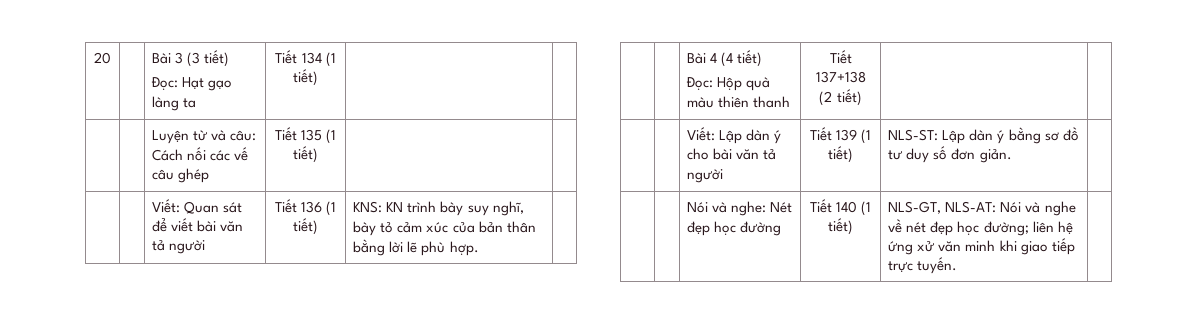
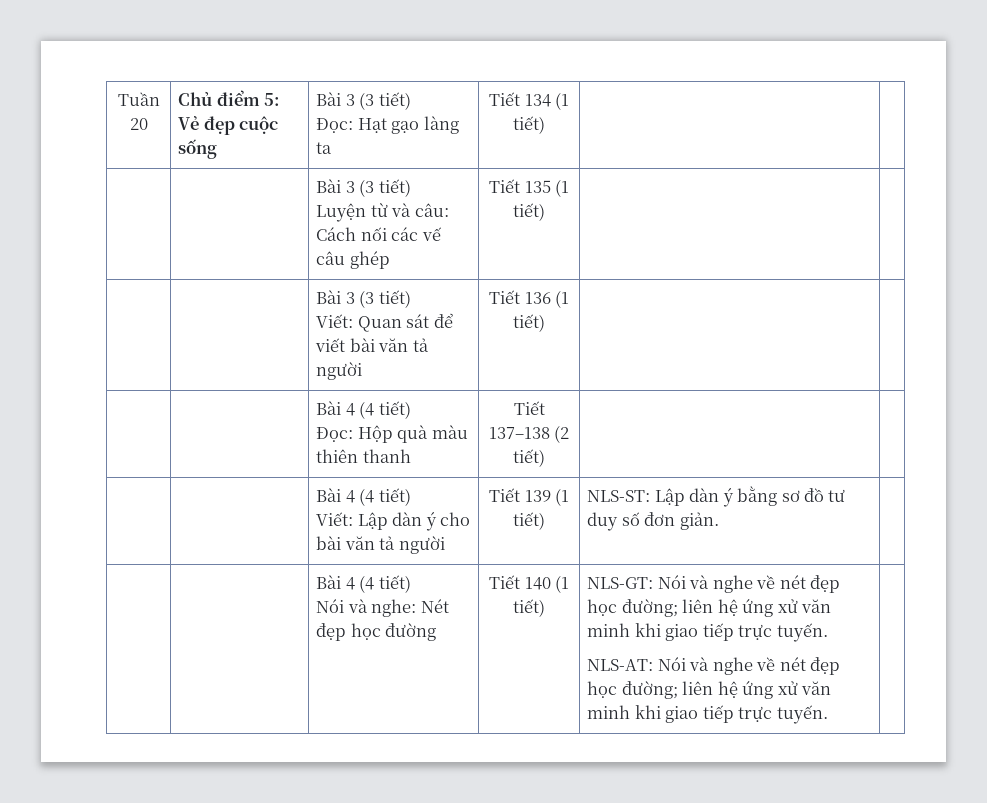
(94, 58) none -> [117,92,160,106] Tuần
(111, 58) none -> [178,90,281,106] [178,115,279,135] [178,139,218,159] Chủ điểm 5: Vẻ đẹp cuộc sống
(318, 77) none -> [316,179,411,197] Bài 3 (3 tiết) //
(318, 154) none -> [316,290,411,308] Bài 3 (3 tiết) //
[353,201,524,216] [353,221,536,236] [353,239,479,256] KNS: KN trình bày suy nghĩ, bày tỏ cảm xúc của bản thân bằng lời lẽ phù hợp. -> (545, 323) none
[815,71,866,83] 137+138 -> [488,427,550,439] 137–138
(862, 97) none -> [316,488,411,506] Bài 4 (4 tiết) //
(1012, 156) none -> [316,575,411,593] Bài 4 (4 tiết) //
[888,201,942,214] NLS-GT, -> [587,575,840,593] [587,599,831,617] [587,623,828,642] NLS-GT: Nói và nghe về nét đẹp học đường; liên hệ ứng xử văn minh khi giao tiếp trực tuyến. //

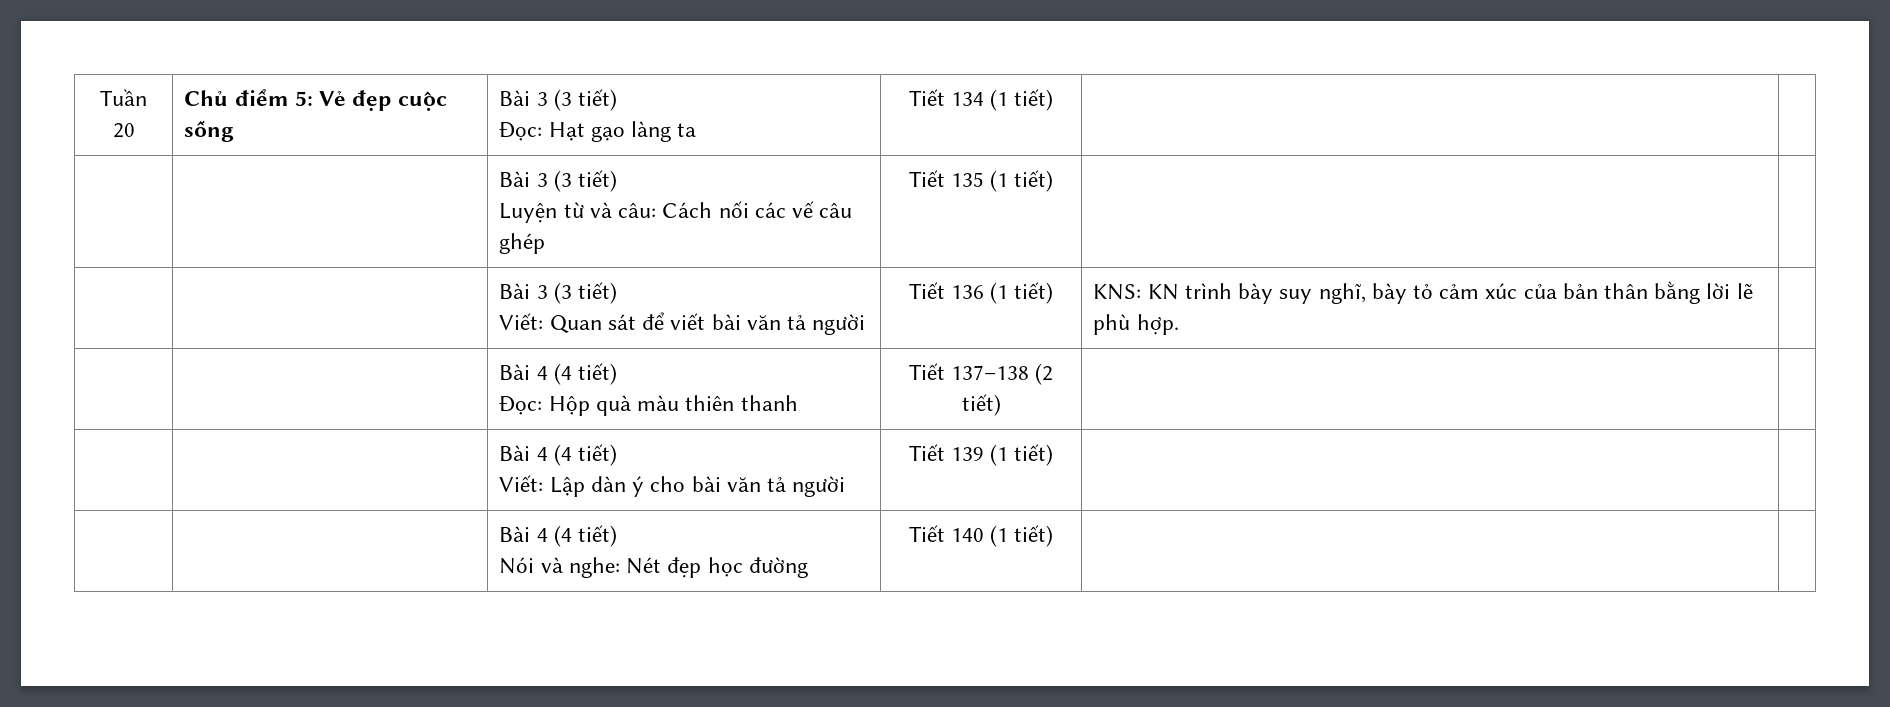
(545, 323) none -> [1093,281,1753,304] [1093,314,1179,335] KNS: KN trình bày suy nghĩ, bày tỏ cảm xúc của bản thân bằng lời lẽ phù hợp.
[587,486,846,507] [587,512,719,531] NLS-ST: Lập dàn ý bằng sơ đồ tư duy số đơn giản. -> (1054, 455) none
[587,575,840,593] [587,599,831,617] [587,623,828,642] [587,657,840,675] [587,681,831,699] [587,705,828,724] NLS-GT: Nói và nghe về nét đẹp học đường; liên hệ ứng xử văn minh khi giao tiếp trực tuyến. // NLS-AT: Nói và nghe về nét đẹp học đường; liên hệ ứng xử văn minh khi giao tiếp trực tuyến. -> (1054, 536) none

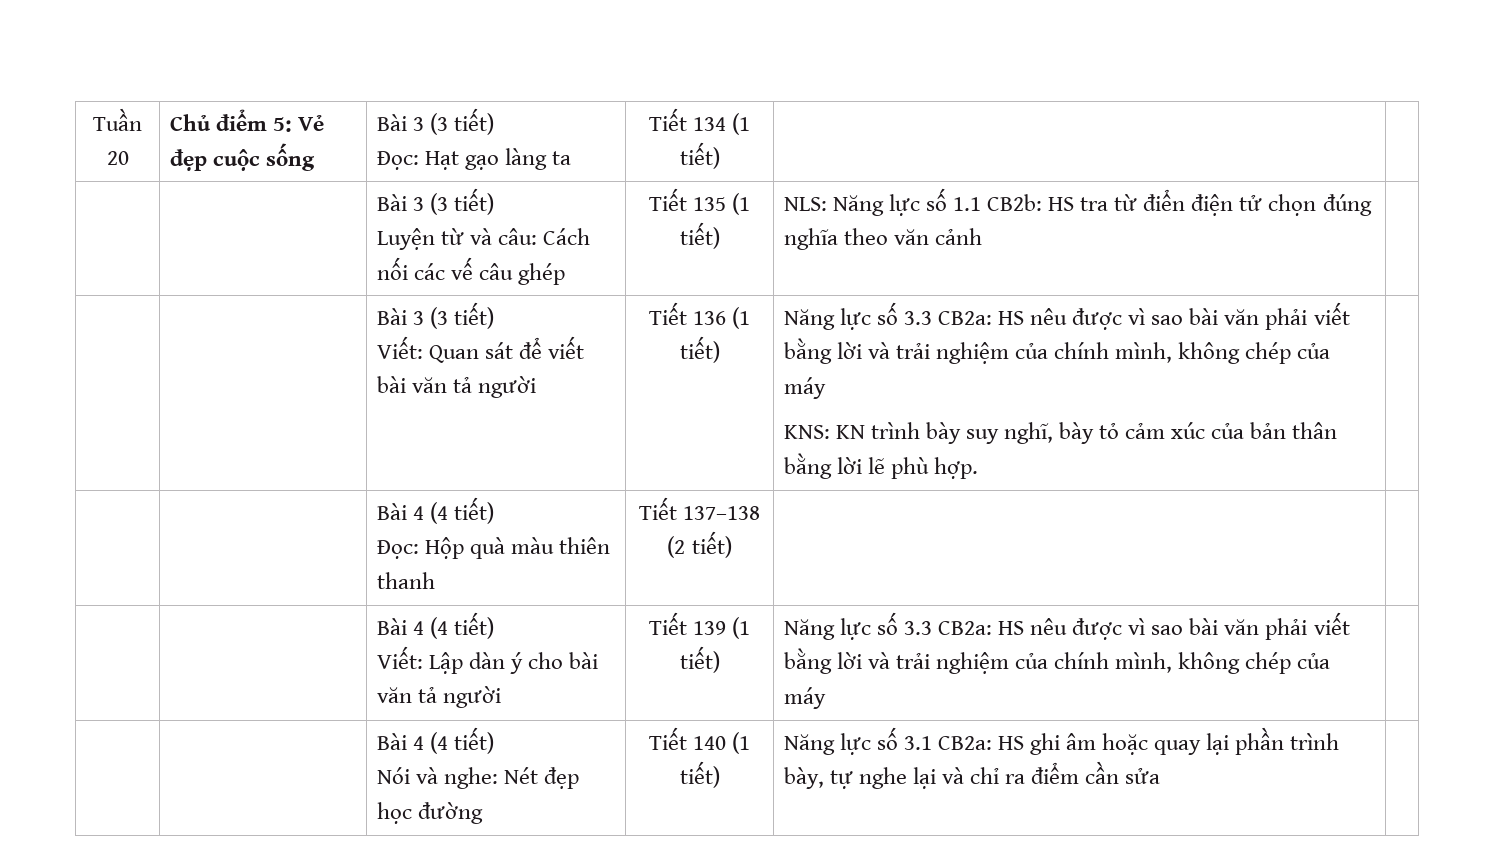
(1054, 181) none -> [783,188,1372,216] [783,228,982,250] NLS: Năng lực số 1.1 CB2b: HS tra từ điển điện tử chọn đúng nghĩa theo văn cảnh
(1054, 293) none -> [783,302,1350,330] [783,338,1331,364] [783,377,826,399] Năng lực số 3.3 CB2a: HS nêu được vì sao bài văn phải viết bằng lời và trải nghiệm của chính mình, không chép của máy //
(1054, 455) none -> [783,612,1350,640] [783,648,1331,674] [783,687,826,709] Năng lực số 3.3 CB2a: HS nêu được vì sao bài văn phải viết bằng lời và trải nghiệm của chính mình, không chép của máy
(1054, 536) none -> [783,727,1340,755] [783,761,1161,789] Năng lực số 3.1 CB2a: HS ghi âm hoặc quay lại phần trình bày, tự nghe lại và chỉ ra điểm cần sửa

